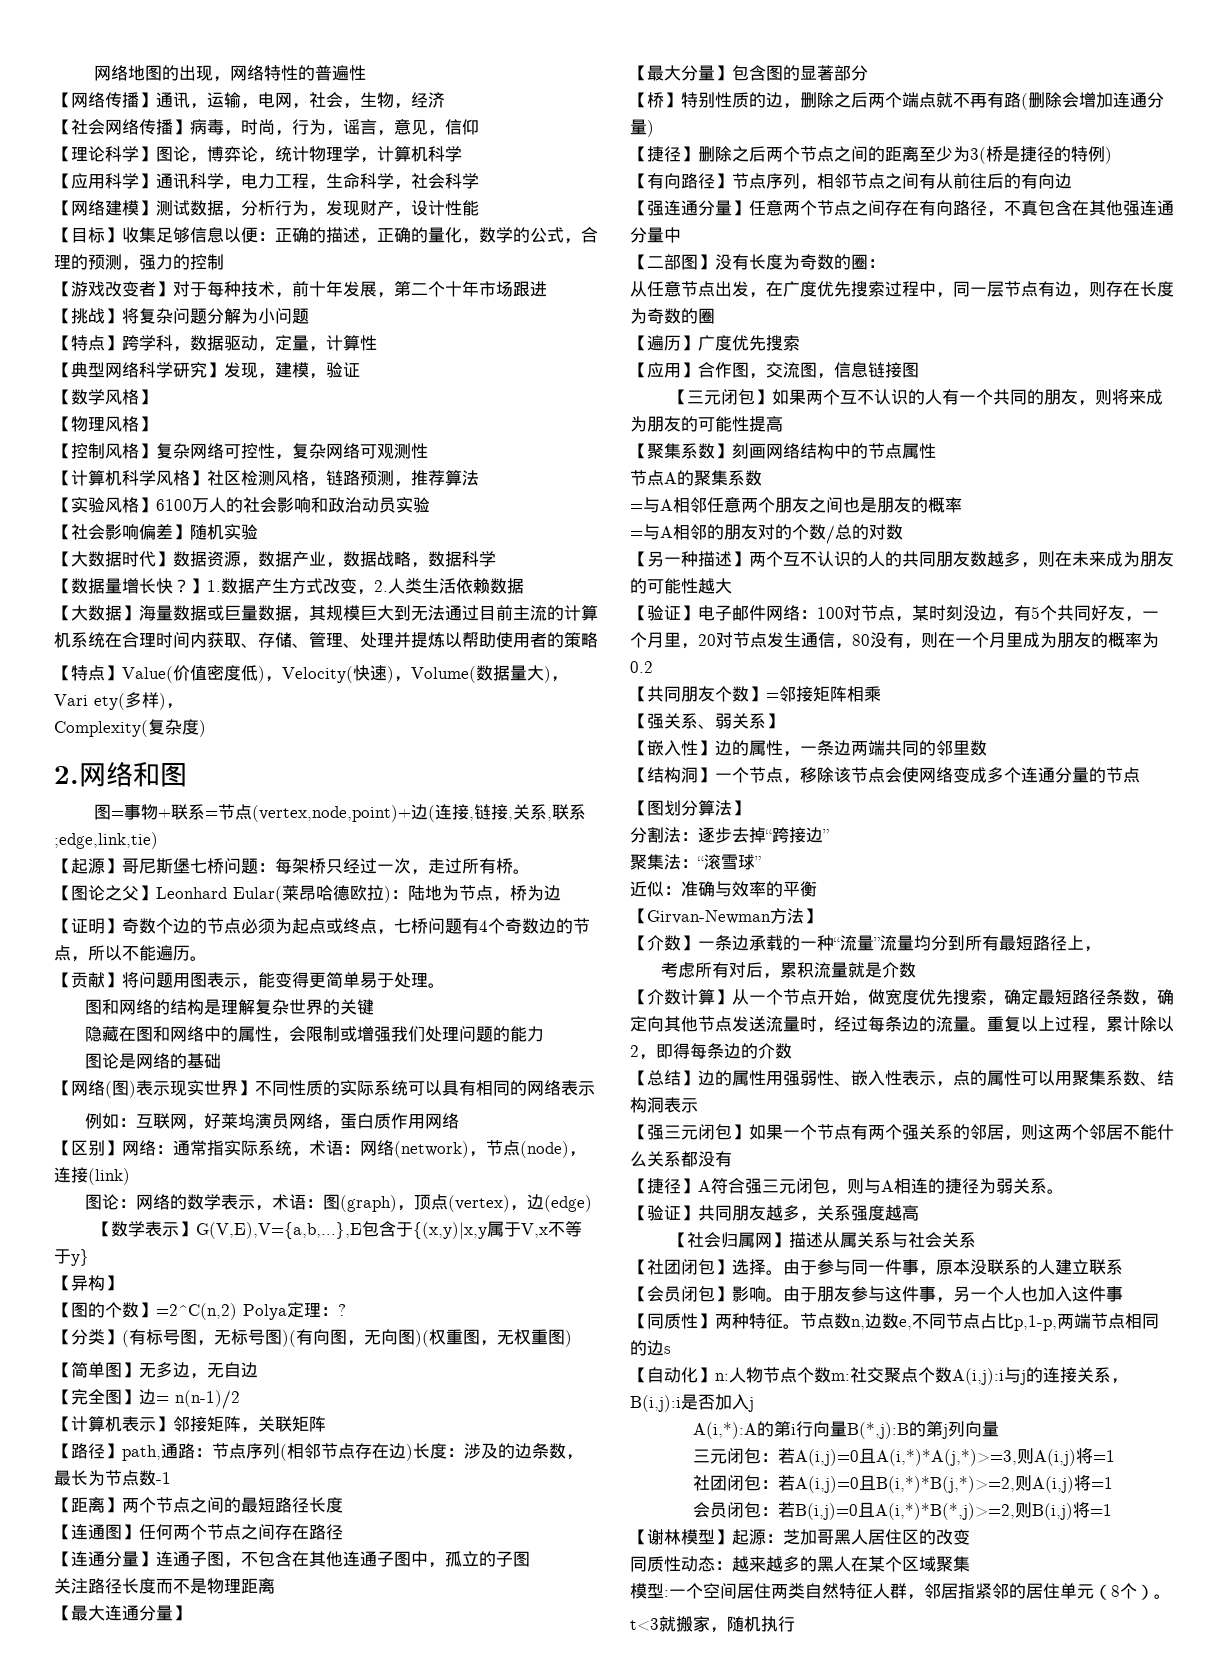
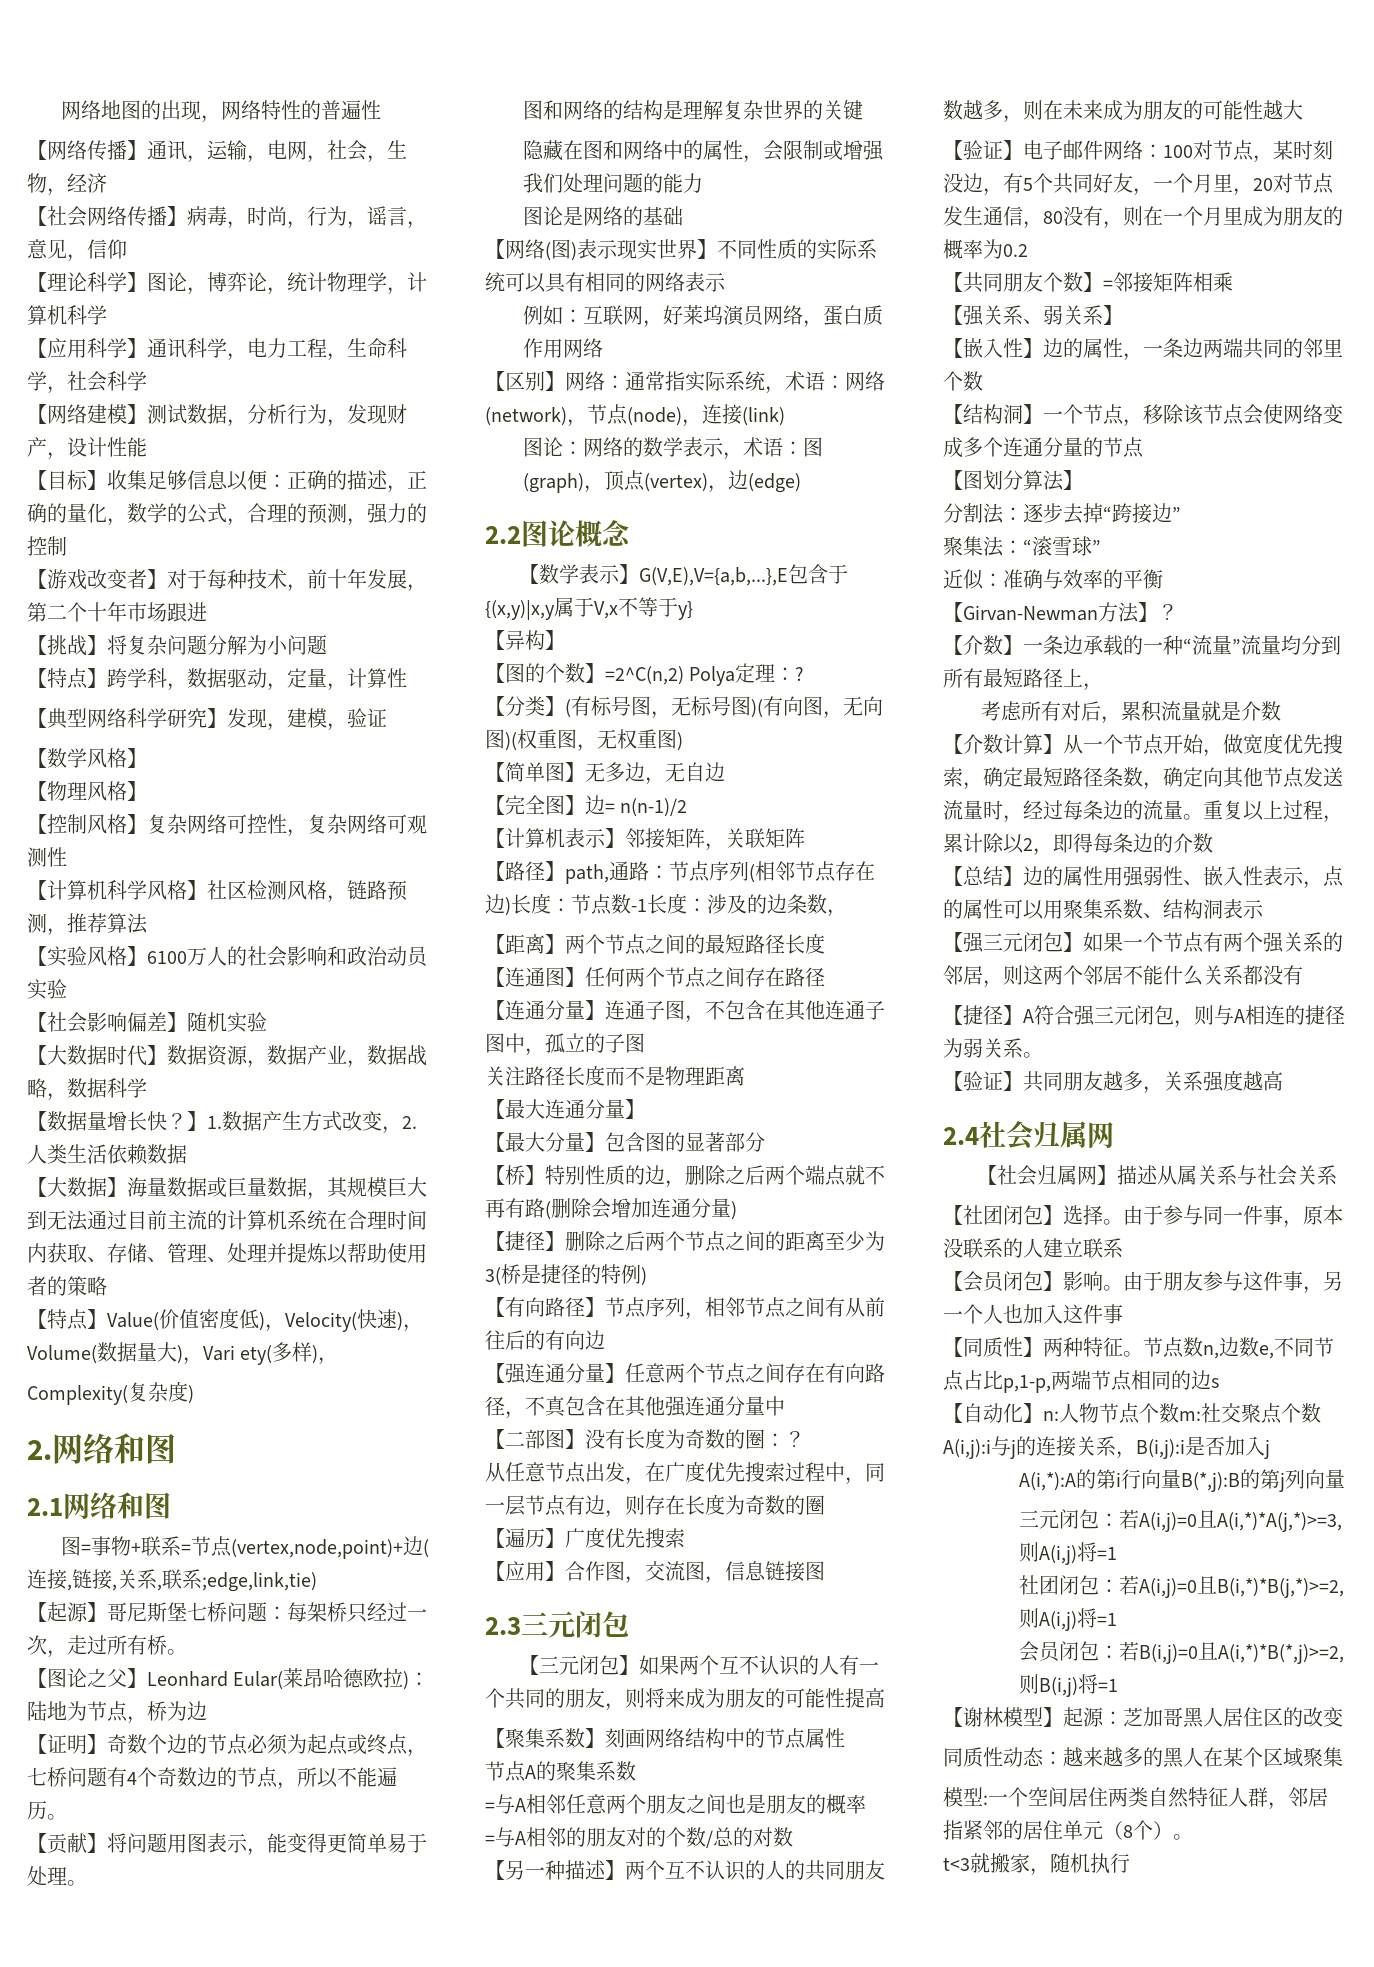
(187, 775) none -> [27,1492,171,1519] // 2.1网络和图
(593, 1203) none -> [485,520,631,547] // 2.2图论概念
(464, 1452) none -> [571,893,707,915] 节点数-1长度：
[54,1470,171,1486] 最长为节点数-1 -> (847, 913) none
(885, 263) none -> [785,1431,805,1448] ？
(919, 370) none -> [485,1611,629,1638] // 2.3三元闭包
(970, 747) none -> [943,371,963,391] 个
(821, 916) none -> [1158,604,1178,621] ？
(919, 1213) none -> [943,1121,1114,1150] // 2.4社会归属网

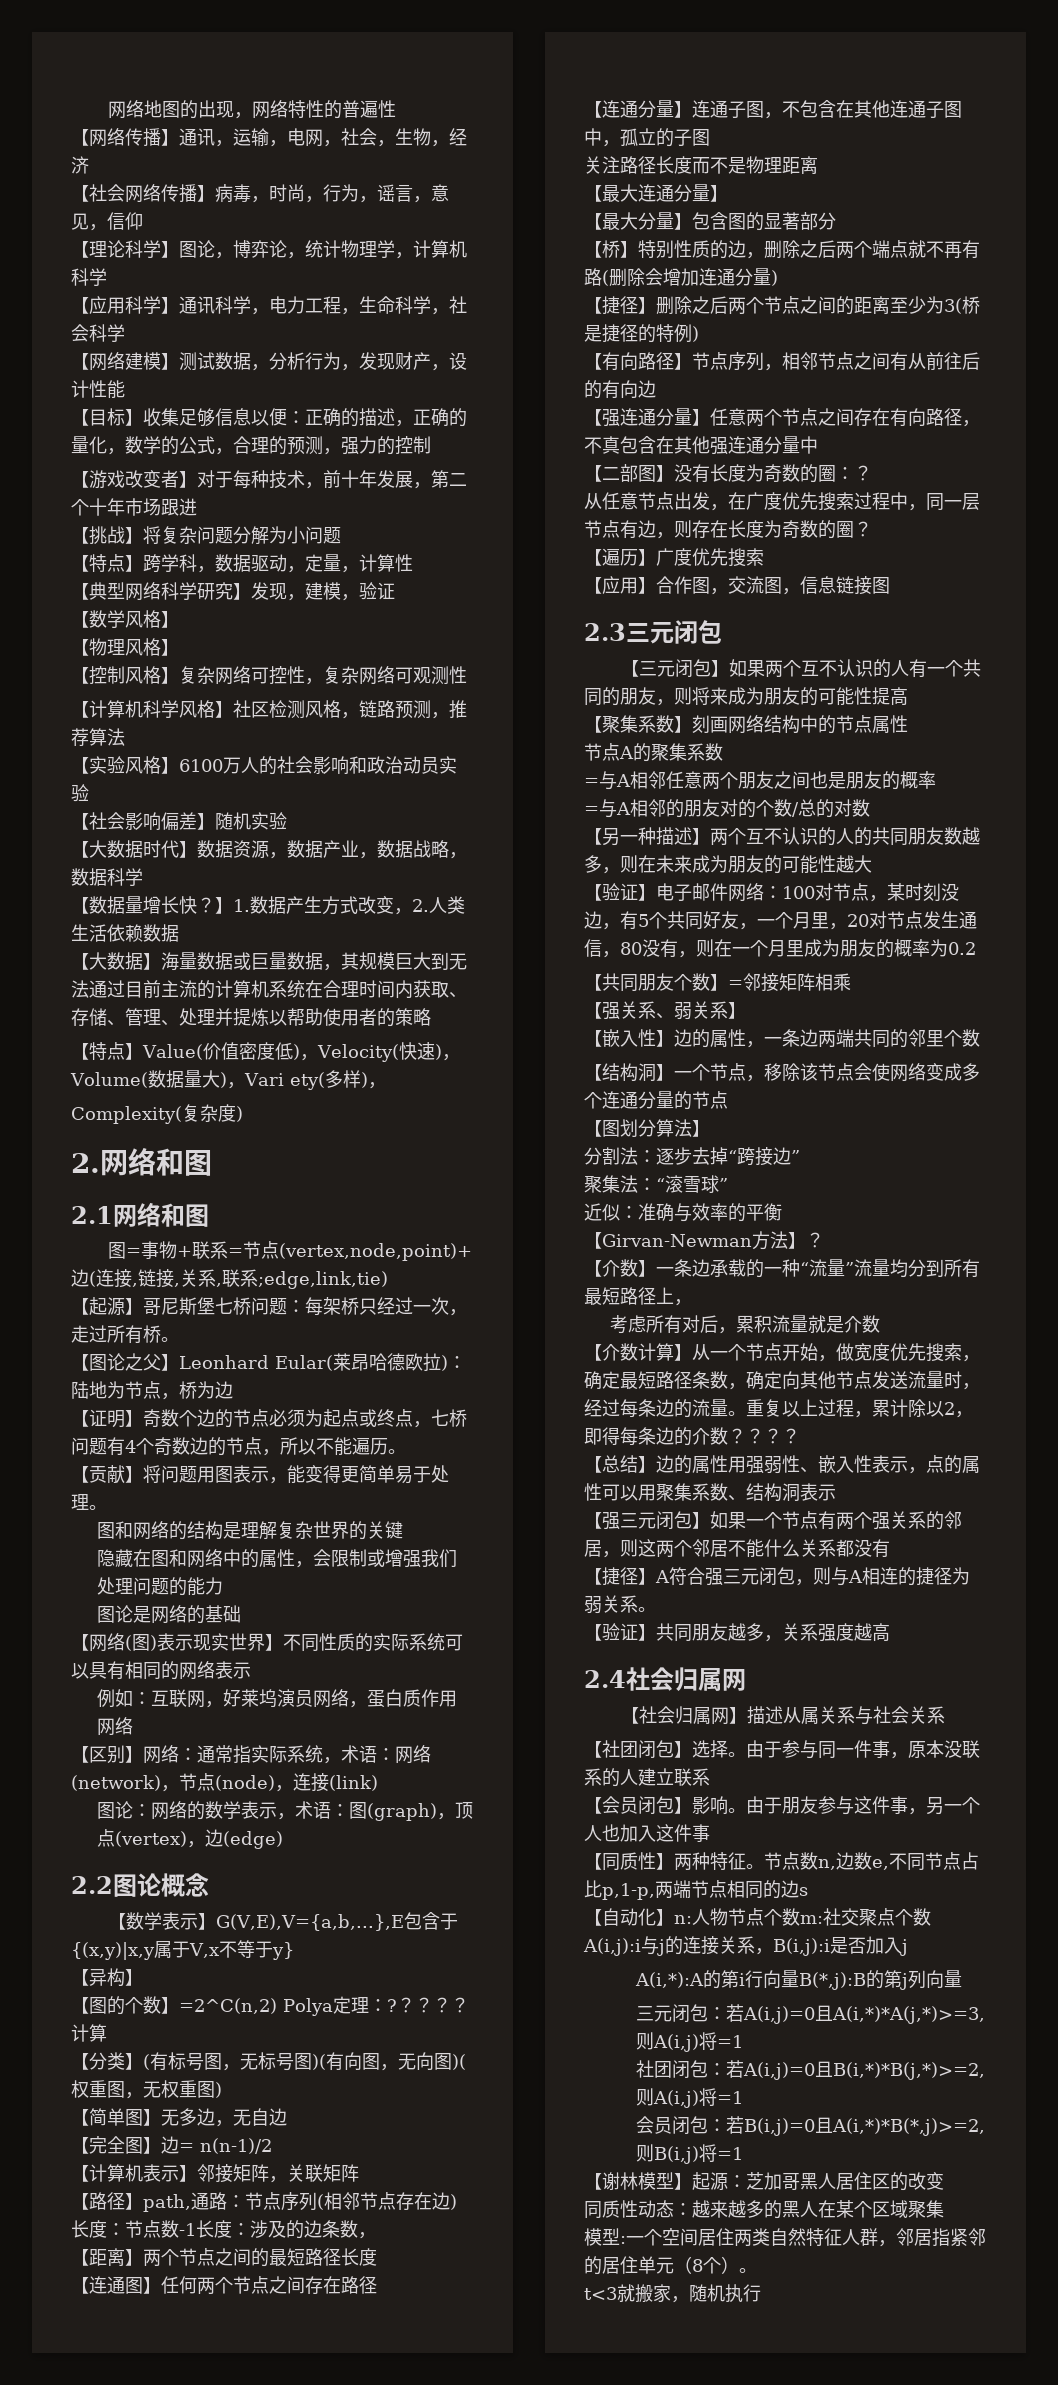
(805, 674) none -> [396,1997,469,2013] [71,2024,107,2042] ？？？？计算
(825, 1505) none -> [854,521,872,537] ？
(1213, 843) none -> [728,1428,800,1444] ？？？？

